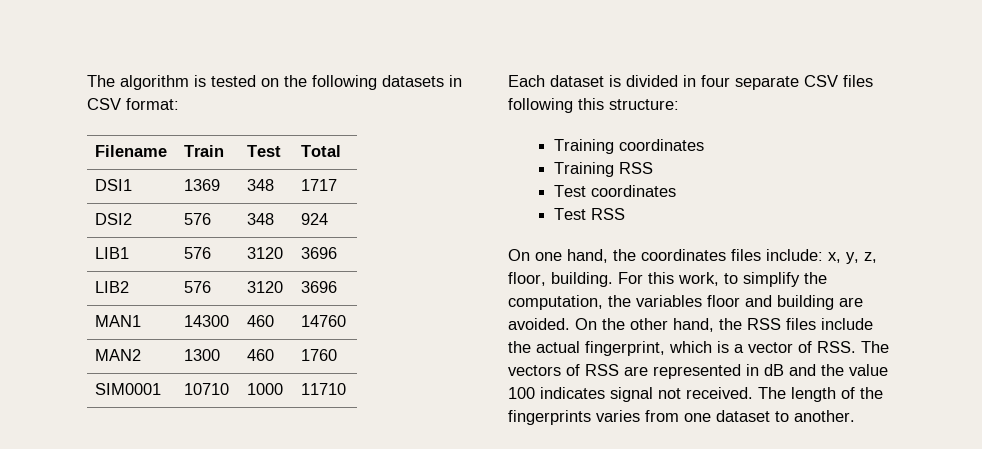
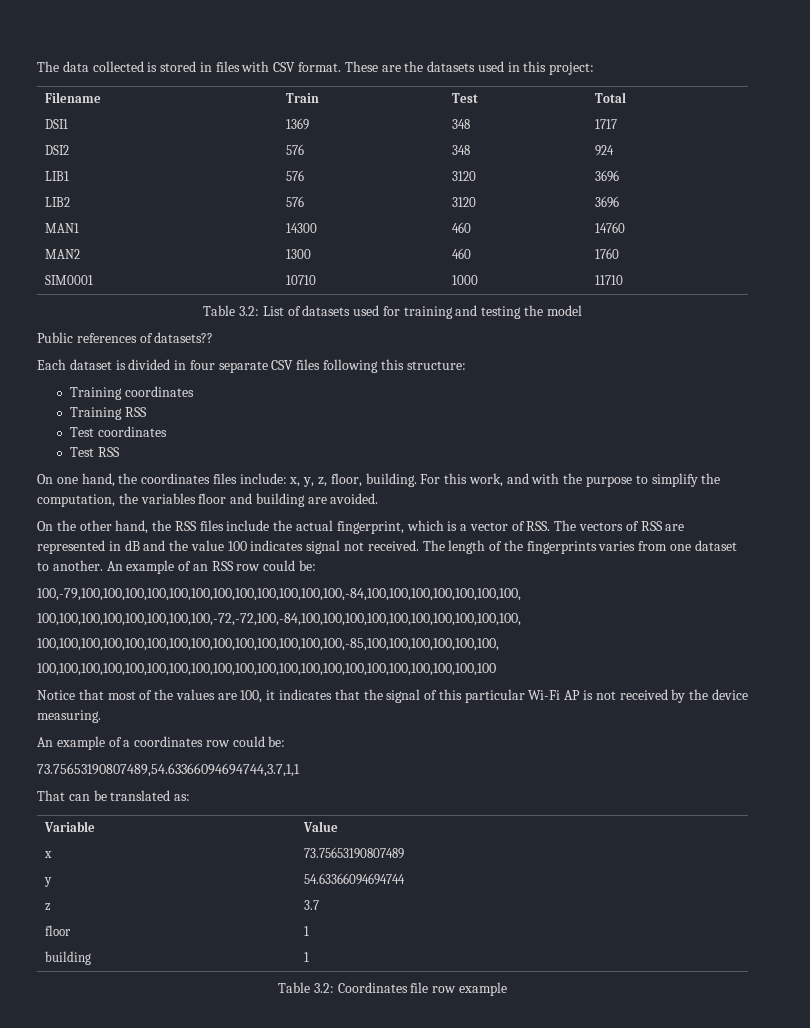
[87,75,462,90] [87,98,179,110] The algorithm is tested on the following datasets in CSV format: -> [37,61,595,75] The data collected is stored in files with CSV format. These are the datasets used in this project:
(347, 389) none -> [203,305,582,319] [37,332,214,343] // Table 3.2: List of datasets used for training and testing the model // Public references of datasets??
(719, 279) none -> [506,473,633,487] and with the purpose
(570, 324) none -> (379, 498) //
(855, 416) none -> [106,560,317,574] [37,588,521,601] [37,613,521,626] [37,638,499,651] [37,663,496,676] [37,689,748,703] [37,710,101,723] [37,736,286,750] [37,763,300,777] [37,790,191,801] [44,821,96,832] [303,821,339,832] [44,851,53,858] [304,847,405,859] [44,877,53,887] [304,873,406,885] [45,903,52,911] [304,900,320,910] [45,925,72,936] [304,926,310,936] [45,951,92,965] [304,952,310,962] [278,982,507,996] An example of an RSS row could be: // 100,-79,100,100,100,100,100,100,100,100,100,100,100,100,-84,100,100,100,100,100,100,100, // 100,100,100,100,100,100,100,100,-72,-72,100,-84,100,100,100,100,100,100,100,100,100,100, // 100,100,100,100,100,100,100,100,100,100,100,100,100,100,-85,100,100,100,100,100,100, // 100,100,100,100,100,100,100,100,100,100,100,100,100,100,100,100,100,100,100,100,100 // Notice that most of the values are 100, it indicates that the signal of this particular Wi-Fi AP is not received by the device measuring. // An example of a coordinates row could be: // 73.75653190807489,54.63366094694744,3.7,1,1 // That can be translated as: // Variable | Value // x | 73.75653190807489 // y | 54.63366094694744 // z | 3.7 // floor | 1 // building | 1 // Table 3.2: Coordinates file row example

